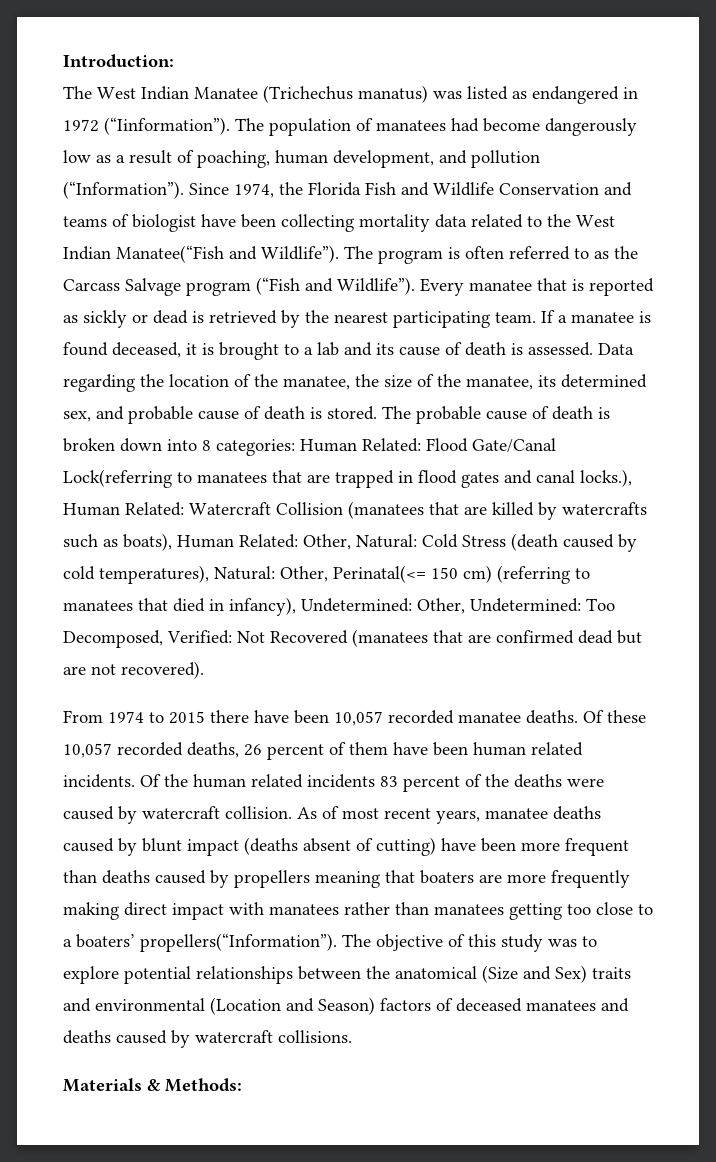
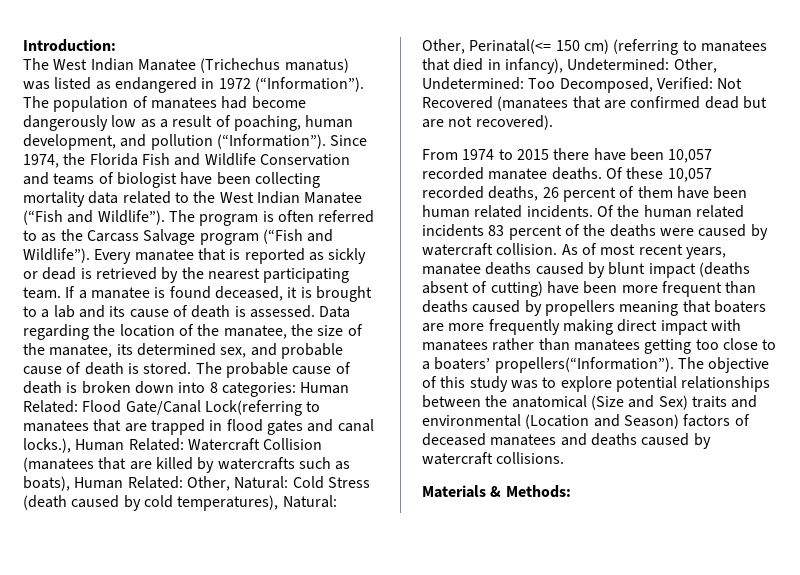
[104,117,230,135] (“Iinformation”). -> [254,77,364,92] (“Information”).
[116,245,224,263] Manatee(“Fish -> [304,192,363,204] [23,210,63,225] Manatee (“Fish

